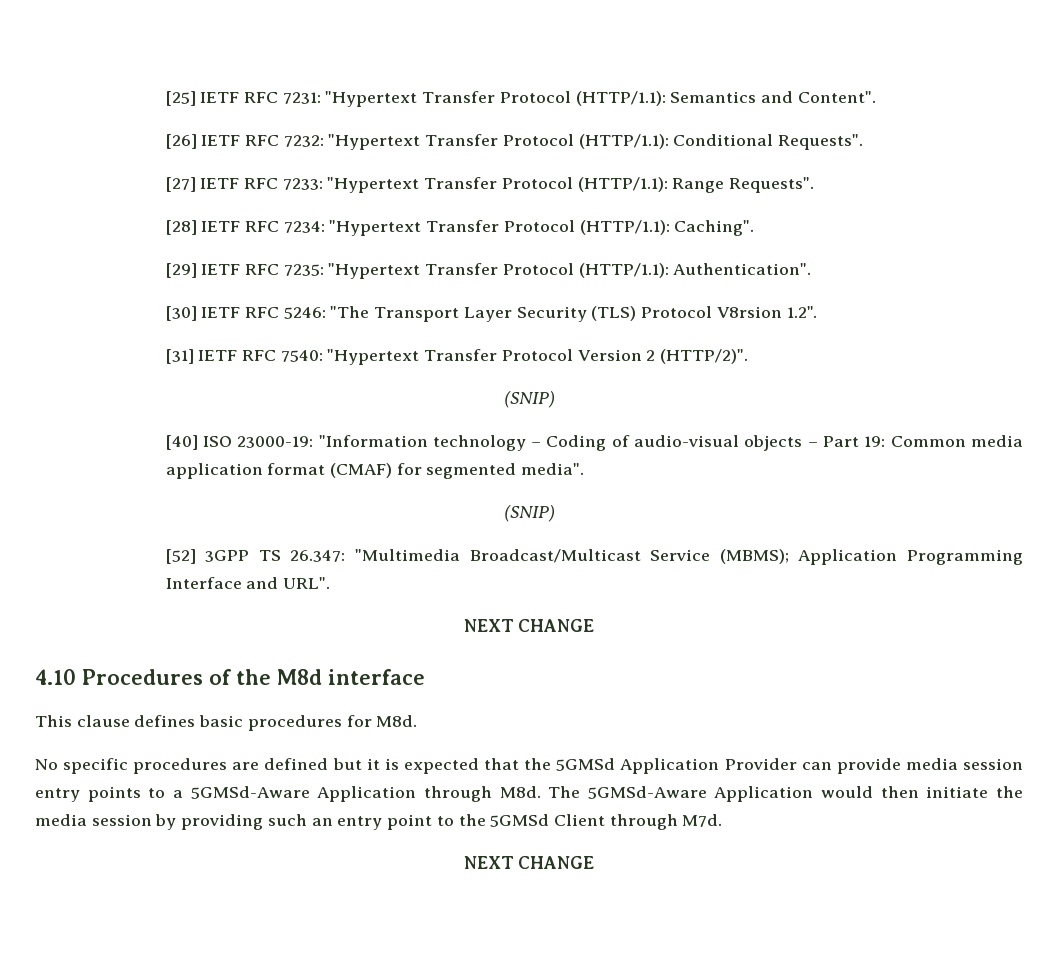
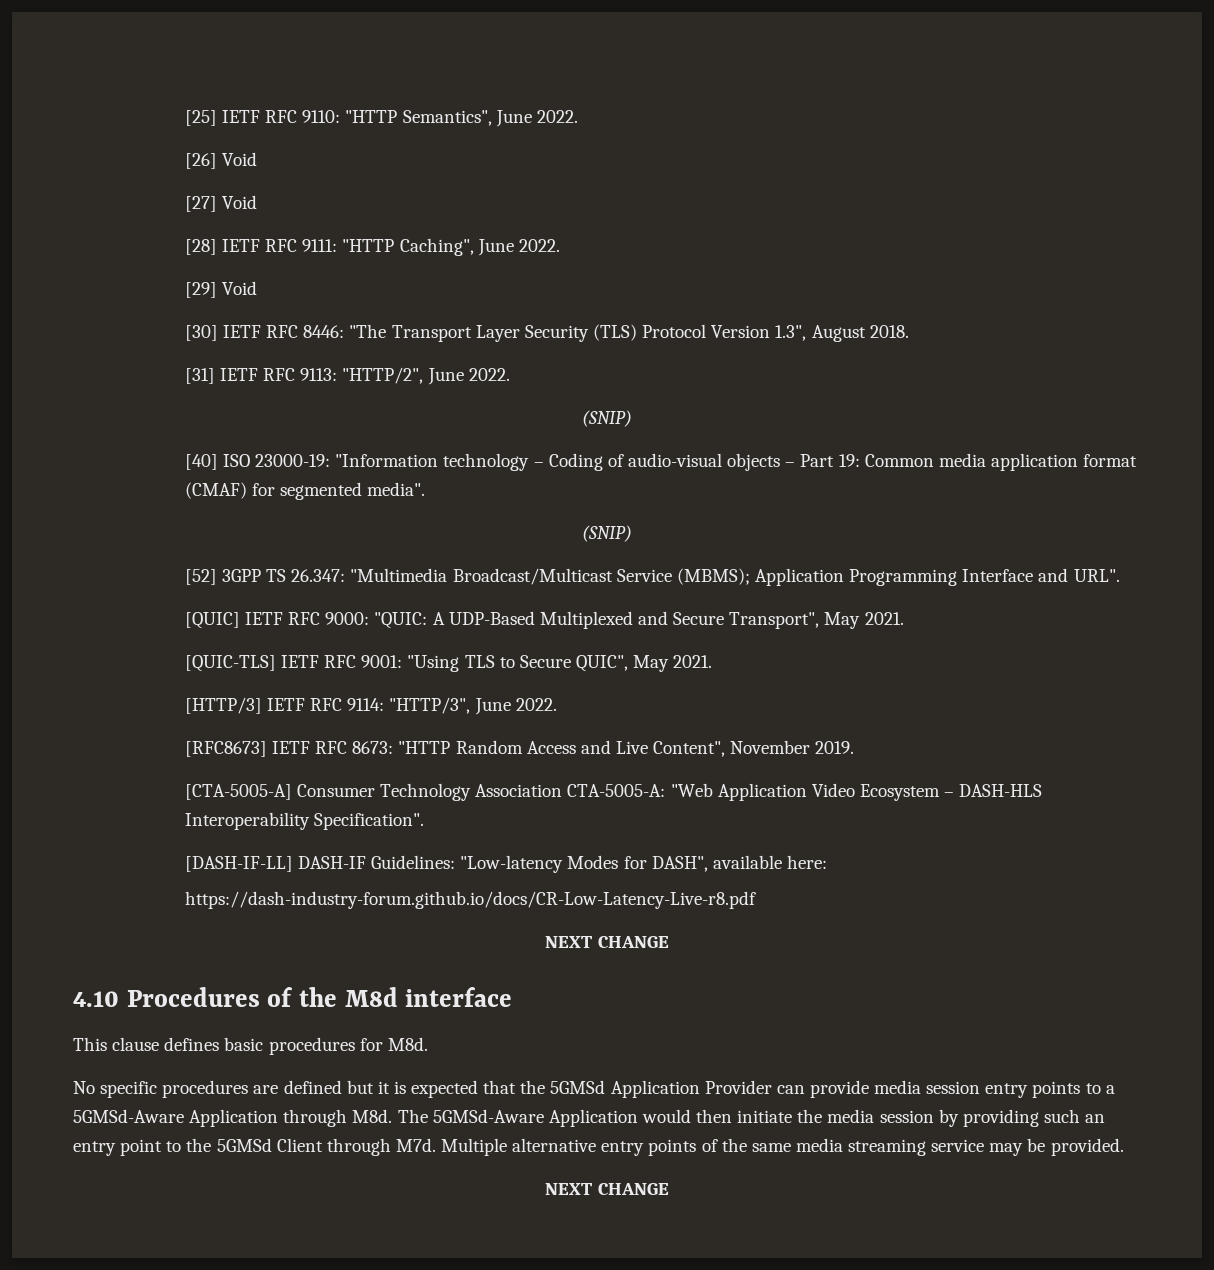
[282,91,876,107] [165,134,864,150] [165,177,815,193] [165,220,755,236] [165,263,812,279] 7231: "Hypertext Transfer Protocol (HTTP/1.1): Semantics and Content". // [26] IETF RFC 7232: "Hypertext Transfer Protocol (HTTP/1.1): Conditional Requests". // [27] IETF RFC 7233: "Hypertext Transfer Protocol (HTTP/1.1): Range Requests". // [28] IETF RFC 7234: "Hypertext Transfer Protocol (HTTP/1.1): Caching". // [29] IETF RFC 7235: "Hypertext Transfer Protocol (HTTP/1.1): Authentication". -> [302,110,578,127] [184,152,258,169] [184,195,258,212] [184,238,560,256] [184,281,258,298] 9110: "HTTP Semantics", June 2022. // [26] Void // [27] Void // [28] IETF RFC 9111: "HTTP Caching", June 2022. // [29] Void
[283,307,326,319] 5246: -> [303,325,345,338] 8446:
[716,306,818,318] V8rsion 1.2". -> [711,325,909,342] Version 1.3", August 2018.
[280,349,749,365] 7540: "Hypertext Transfer Protocol Version 2 (HTTP/2)". -> [300,367,510,385] 9113: "HTTP/2", June 2022.
(330, 583) none -> [184,611,904,629] [184,655,713,672] [184,697,557,715] [184,740,855,757] [184,783,1043,801] [184,812,425,830] [184,855,827,873] [184,891,756,909] // [QUIC] IETF RFC 9000: "QUIC: A UDP-Based Multiplexed and Secure Transport", May 2021. // [QUIC-TLS] IETF RFC 9001: "Using TLS to Secure QUIC", May 2021. // [HTTP/3] IETF RFC 9114: "HTTP/3", June 2022. // [RFC8673] IETF RFC 8673: "HTTP Random Access and Live Content", November 2019. // [CTA-5005-A] Consumer Technology Association CTA-5005-A: "Web Application Video Ecosystem – DASH-HLS Interoperability Specification". // [DASH-IF-LL] DASH-IF Guidelines: "Low-latency Modes for DASH", available here: // https://dash-industry-forum.github.io/docs/CR-Low-Latency-Live-r8.pdf
(723, 820) none -> [441,1138,1124,1156] Multiple alternative entry points of the same media streaming service may be provided.

